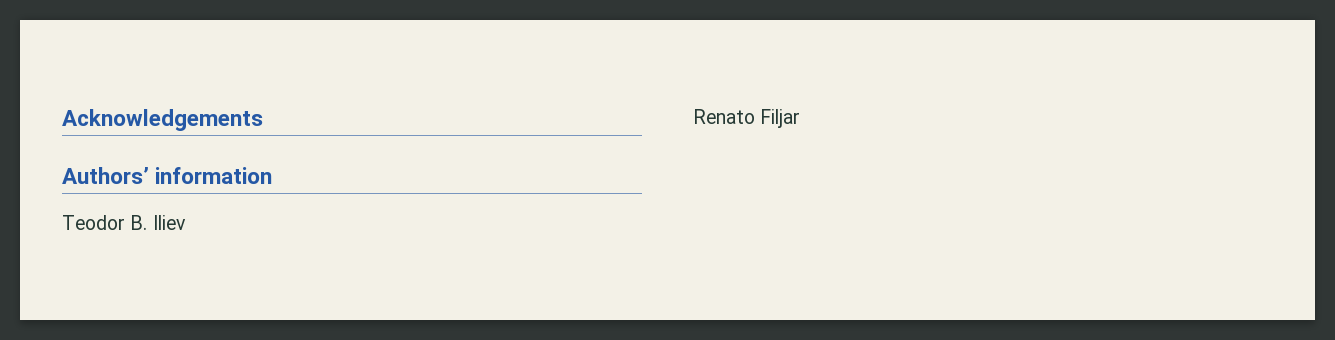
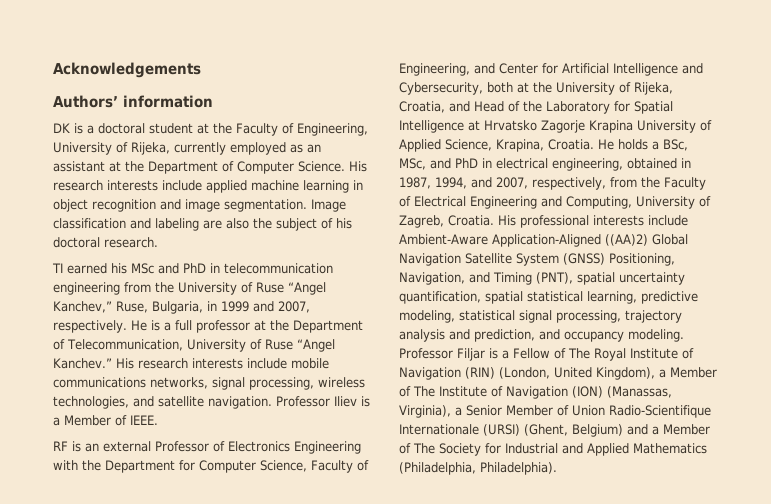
[62,215,186,230] [693,109,801,128] Teodor B. Iliev // Renato Filjar -> [53,123,368,136] [53,142,321,155] [53,161,367,174] [53,180,363,193] [53,199,346,212] [53,218,352,231] [53,237,158,248] [52,263,333,274] [53,282,326,295] [53,301,310,314] [53,320,363,333] [53,339,335,352] [53,358,329,369] [53,377,365,390] [53,396,370,409] [53,415,158,426] [53,441,361,454] [53,460,369,473] [399,63,703,76] [399,82,673,95] [399,101,673,114] [399,120,712,133] [399,139,688,152] [399,158,691,171] [399,177,706,190] [399,196,711,209] [399,215,688,228] [399,234,688,247] [399,253,675,266] [399,272,685,285] [399,291,698,304] [399,310,682,323] [399,329,684,342] [399,348,694,361] [399,367,717,380] [399,386,672,399] [399,405,711,418] [399,424,710,437] [399,443,707,456] [399,462,557,475] DK is a doctoral student at the Faculty of Engineering, University of Rijeka, currently employed as an assistant at the Department of Computer Science. His research interests include applied machine learning in object recognition and image segmentation. Image classification and labeling are also the subject of his doctoral research. // TI earned his MSc and PhD in telecommunication engineering from the University of Ruse “Angel Kanchev,” Ruse, Bulgaria, in 1999 and 2007, respectively. He is a full professor at the Department of Telecommunication, University of Ruse “Angel Kanchev.” His research interests include mobile communications networks, signal processing, wireless technologies, and satellite navigation. Professor Iliev is a Member of IEEE. // RF is an external Professor of Electronics Engineering with the Department for Computer Science, Faculty of Engineering, and Center for Artificial Intelligence and Cybersecurity, both at the University of Rijeka, Croatia, and Head of the Laboratory for Spatial Intelligence at Hrvatsko Zagorje Krapina University of Applied Science, Krapina, Croatia. He holds a BSc, MSc, and PhD in electrical engineering, obtained in 1987, 1994, and 2007, respectively, from the Faculty of Electrical Engineering and Computing, University of Zagreb, Croatia. His professional interests include Ambient-Aware Application-Aligned ((AA)2) Global Navigation Satellite System (GNSS) Positioning, Navigation, and Timing (PNT), spatial uncertainty quantification, spatial statistical learning, predictive modeling, statistical signal processing, trajectory analysis and prediction, and occupancy modeling. Professor Filjar is a Fellow of The Royal Institute of Navigation (RIN) (London, United Kingdom), a Member of The Institute of Navigation (ION) (Manassas, Virginia), a Senior Member of Union Radio-Scientifique Internationale (URSI) (Ghent, Belgium) and a Member of The Society for Industrial and Applied Mathematics (Philadelphia, Philadelphia).

